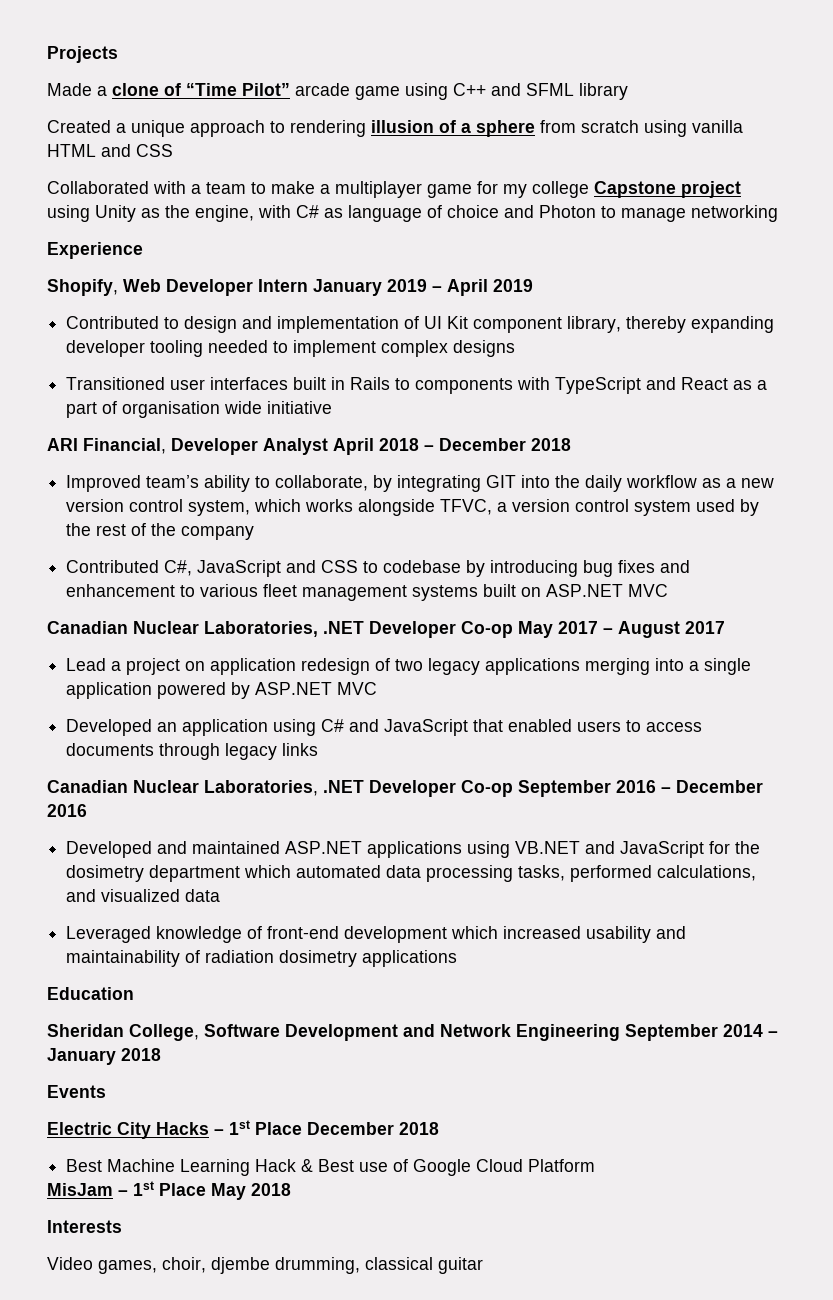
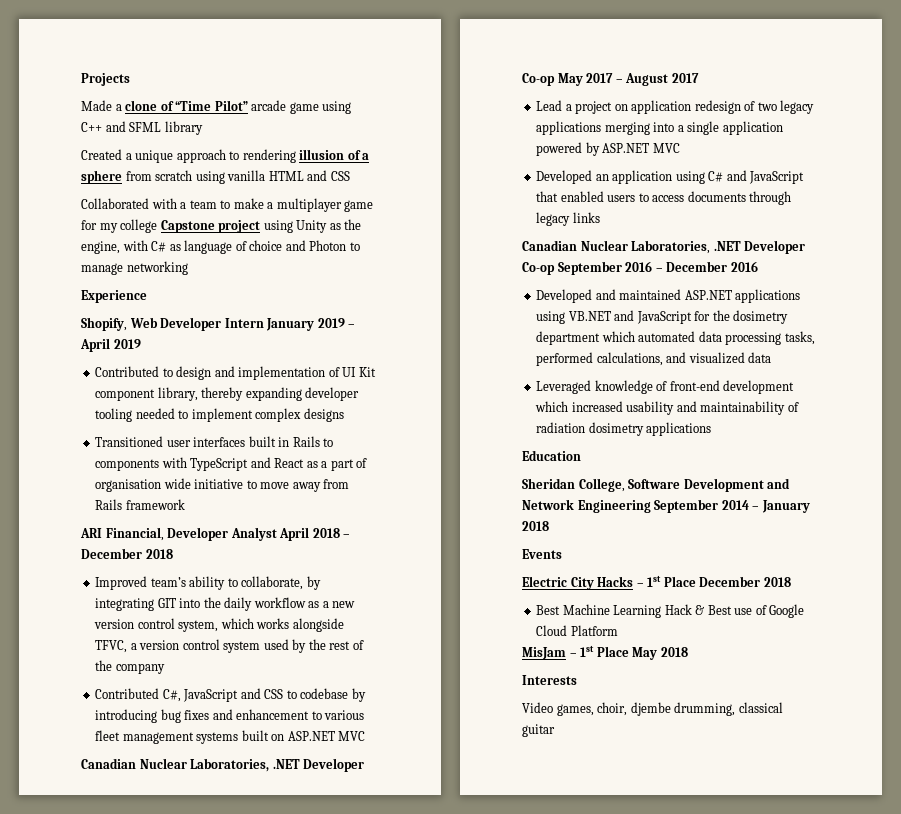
(333, 407) none -> [246,479,350,492] [95,499,185,510] to move away from Rails framework

